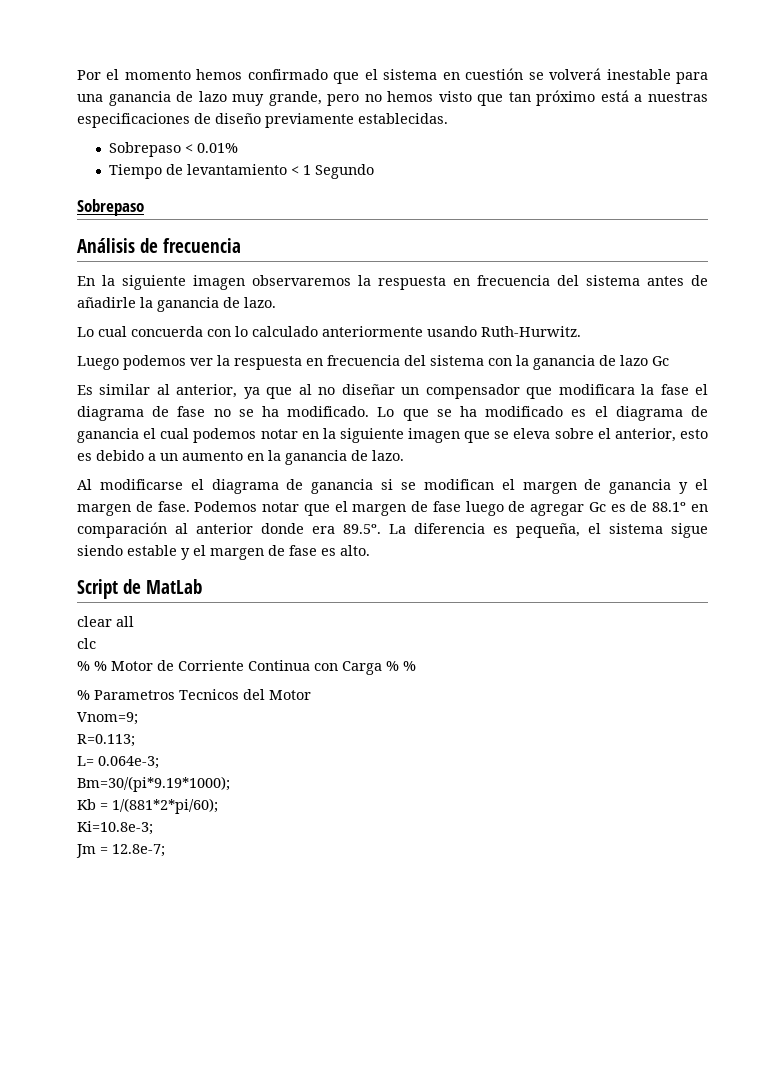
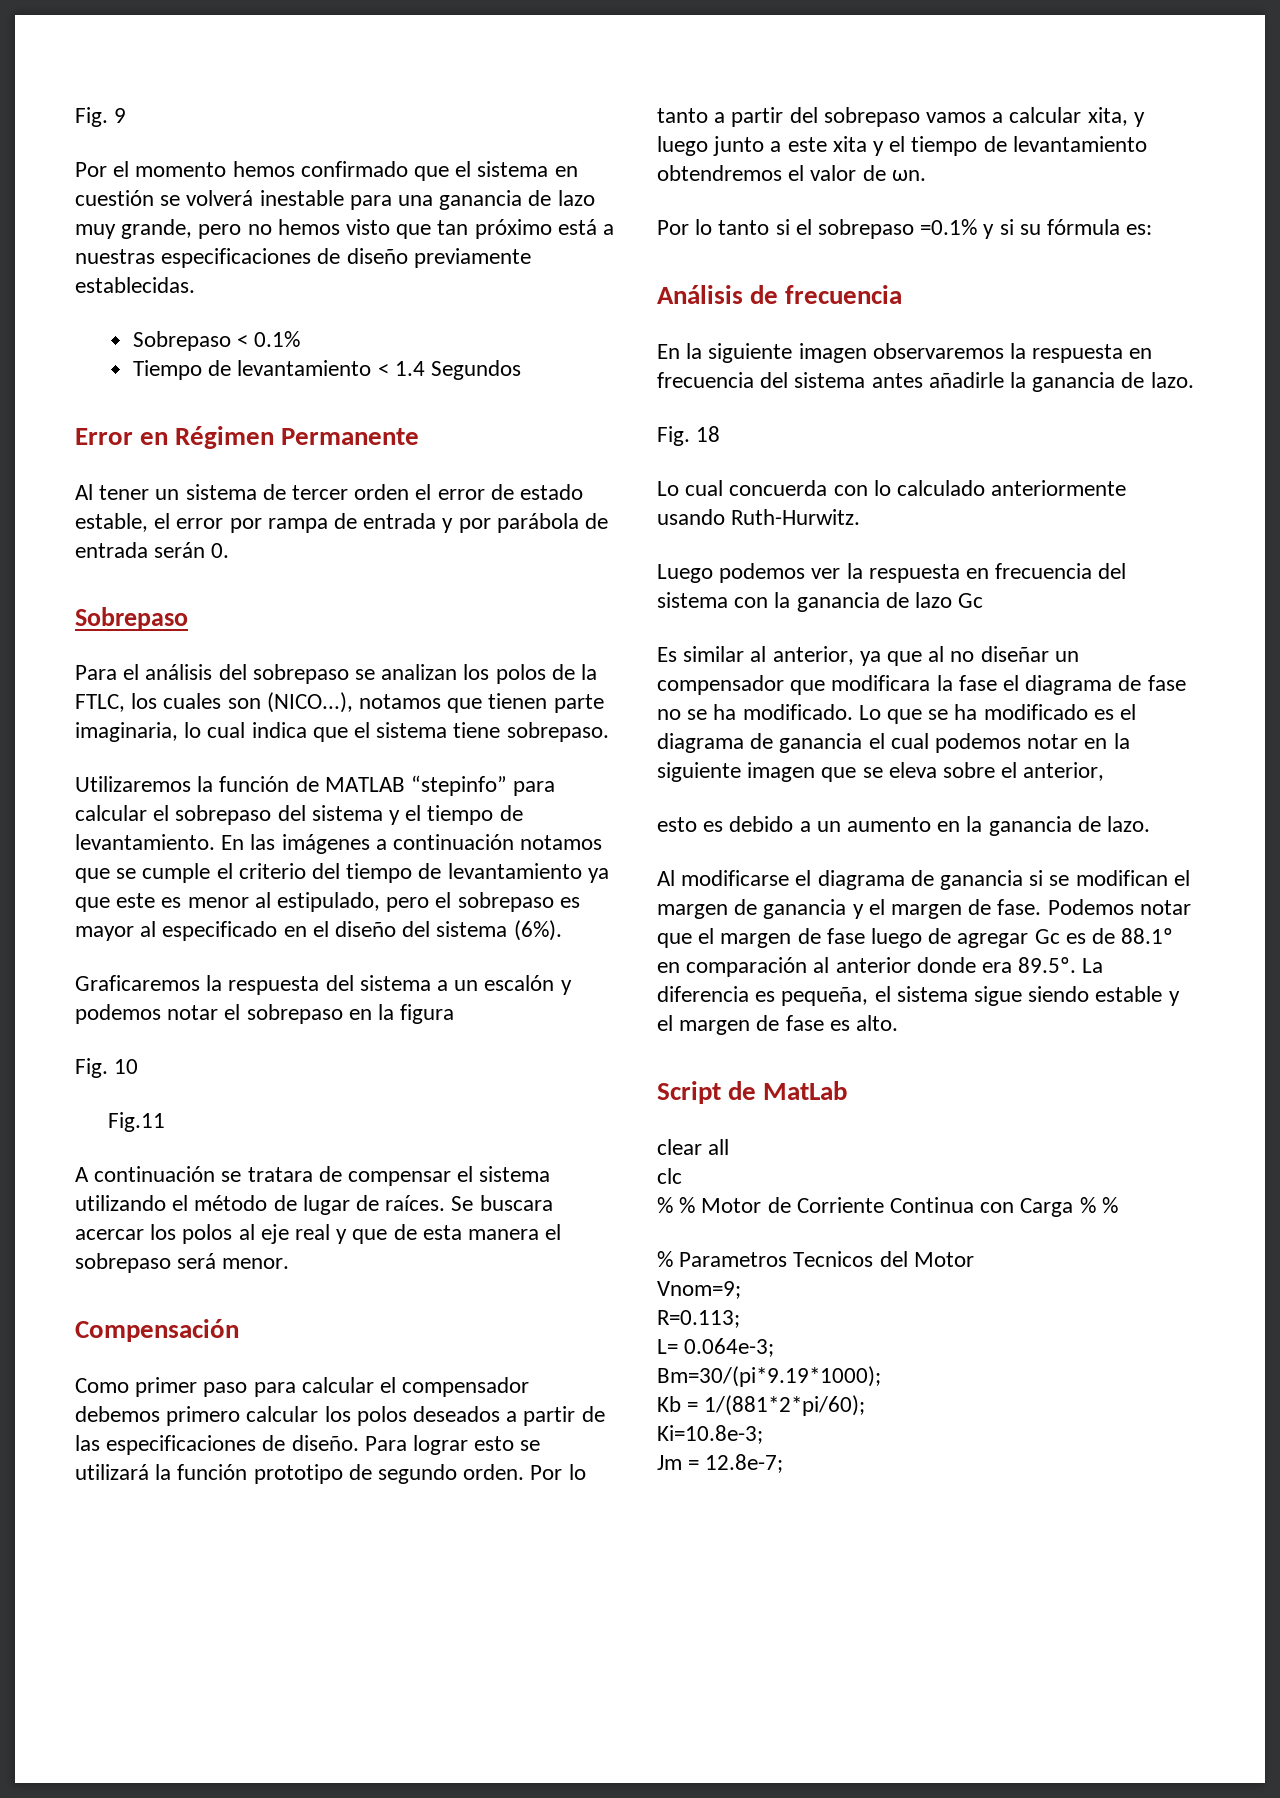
(77, 75) none -> [75,107,127,127] Fig. 9 //
[197,143,239,153] 0.01% -> [254,331,301,347] 0.1%
[303,164,375,179] [77,199,144,216] 1 Segundo // Sobrepaso -> [394,360,522,380] [75,426,420,449] [75,484,584,500] [75,513,609,533] [75,542,230,558] [75,607,188,630] [75,664,598,684] [75,692,604,713] [75,722,609,742] [75,775,556,796] [75,805,523,825] [75,834,603,854] [75,863,609,883] [75,892,580,912] [75,920,562,941] [75,975,572,995] [75,1004,455,1024] [75,1058,139,1078] [107,1112,165,1132] [75,1166,551,1186] [75,1195,553,1215] [75,1224,562,1244] [75,1253,290,1273] [75,1319,239,1342] [75,1377,530,1397] [75,1406,605,1426] [75,1435,541,1455] [75,1464,586,1484] [657,107,1145,127] [657,136,1147,156] [657,165,926,181] [657,219,1153,239] 1.4 Segundos // Error en Régimen Permanente // Al tener un sistema de tercer orden el error de estado estable, el error por rampa de entrada y por parábola de entrada serán 0. // Sobrepaso // Para el análisis del sobrepaso se analizan los polos de la FTLC, los cuales son (NICO...), notamos que tienen parte imaginaria, lo cual indica que el sistema tiene sobrepaso. // Utilizaremos la función de MATLAB “stepinfo” para calcular el sobrepaso del sistema y el tiempo de levantamiento. En las imágenes a continuación notamos que se cumple el criterio del tiempo de levantamiento ya que este es menor al estipulado, pero el sobrepaso es mayor al especificado en el diseño del sistema (6%). // Graficaremos la respuesta del sistema a un escalón y podemos notar el sobrepaso en la figura // Fig. 10 // Fig.11 // A continuación se tratara de compensar el sistema utilizando el método de lugar de raíces. Se buscara acercar los polos al eje real y que de esta manera el sobrepaso será menor. // Compensación // Como primer paso para calcular el compensador debemos primero calcular los polos deseados a partir de las especificaciones de diseño. Para lograr esto se utilizará la función prototipo de segundo orden. Por lo tanto a partir del sobrepaso vamos a calcular xita, y luego junto a este xita y el tiempo de levantamiento obtendremos el valor de ωn. // Por lo tanto si el sobrepaso =0.1% y si su fórmula es:
[691,275,708,286] de -> (923, 380) none
(276, 302) none -> [657,426,721,446] // Fig. 18
(676, 435) none -> (1105, 771) //

